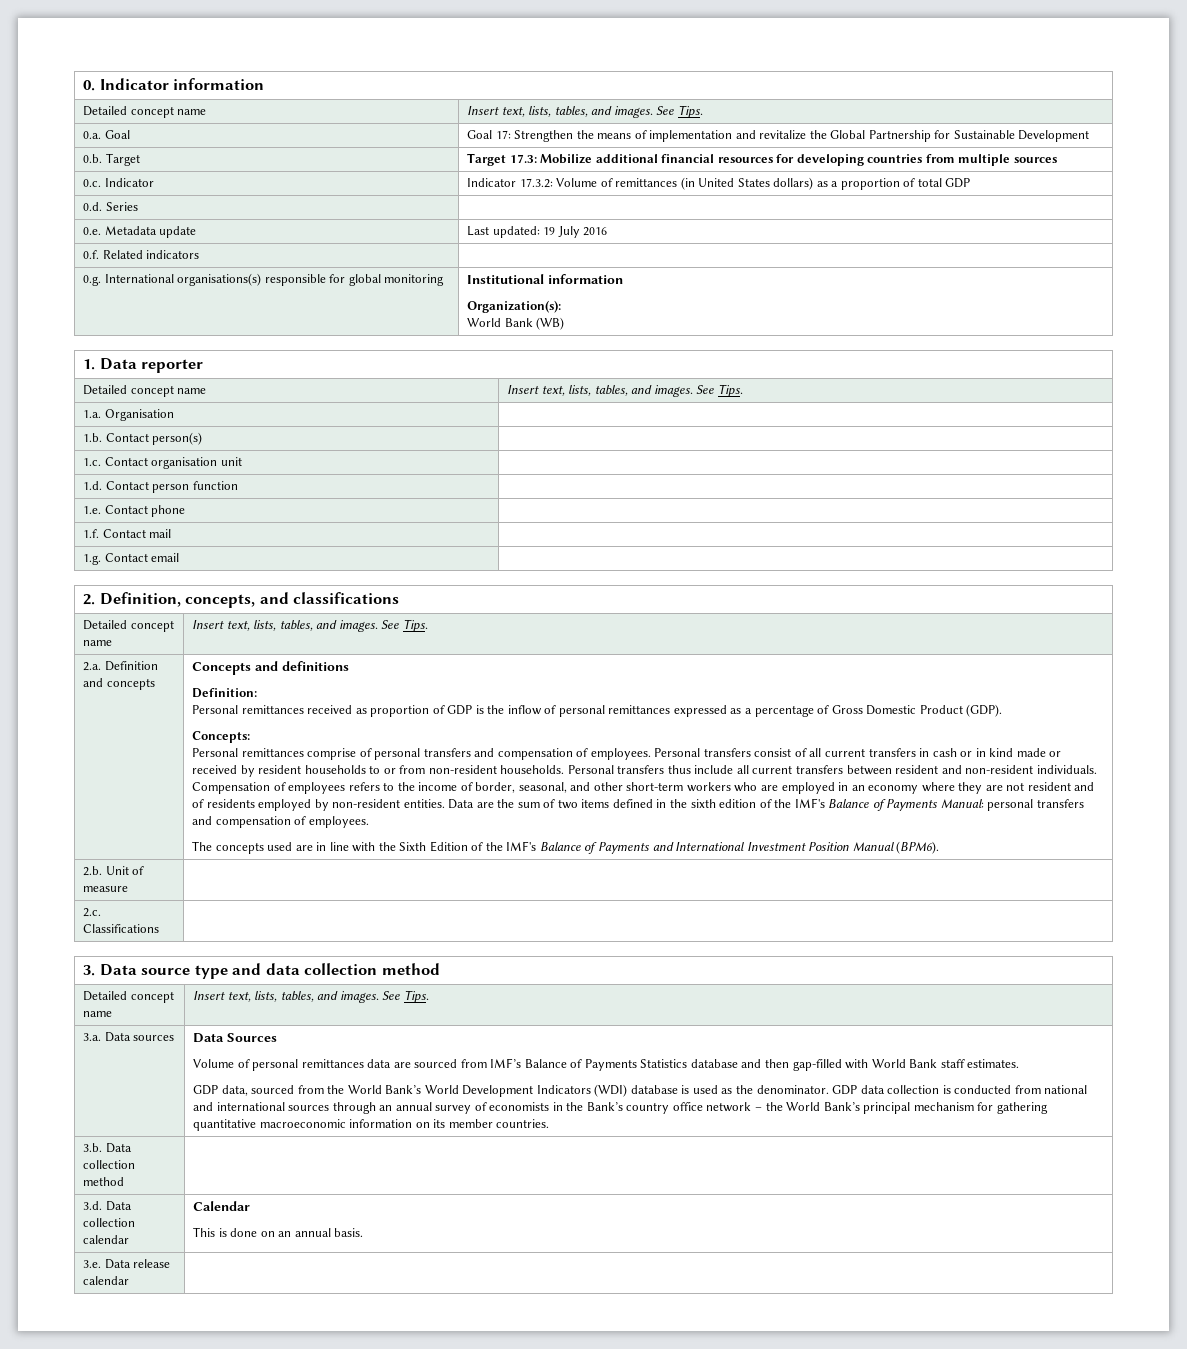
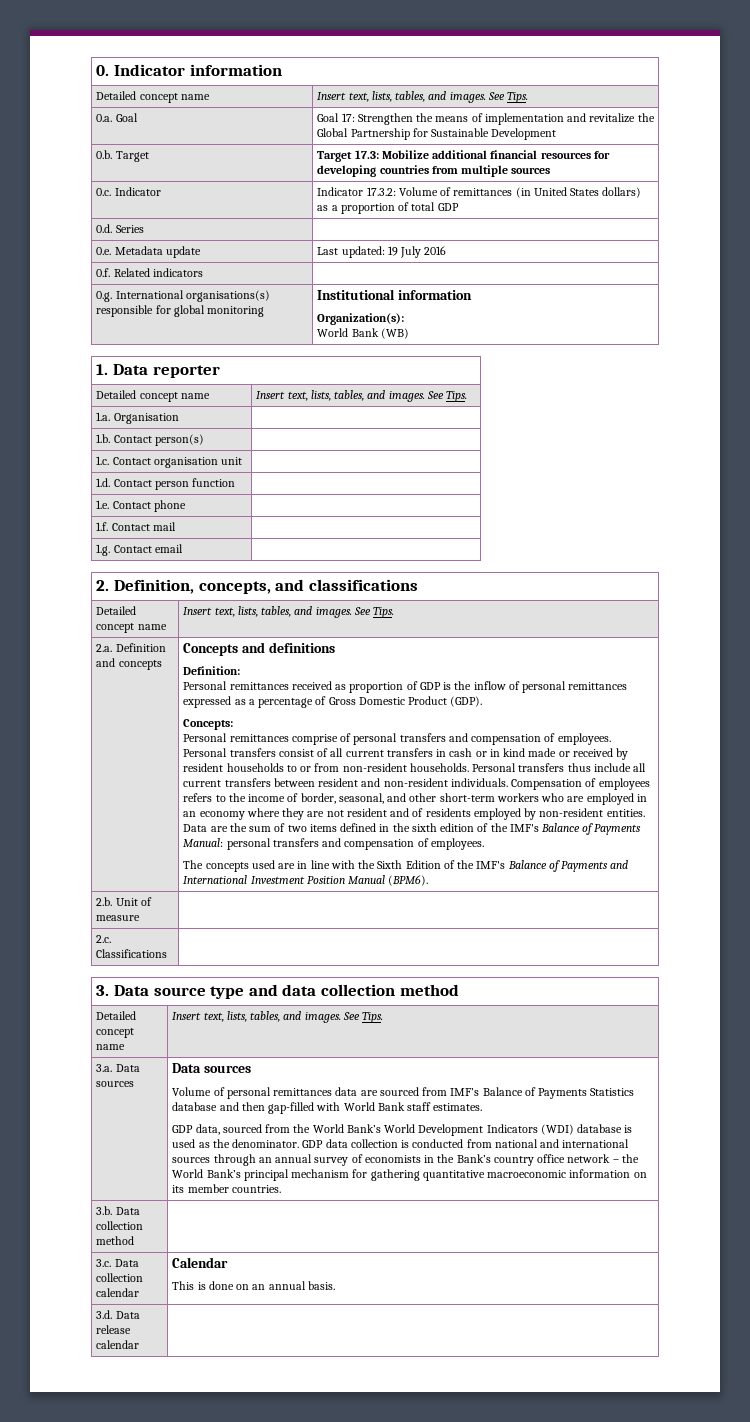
[227,1033,278,1042] Sources -> [204,1065,252,1073] sources
[83,1201,103,1210] 3.d. -> [96,1259,112,1267] 3.c.
[83,1260,102,1268] 3.e. -> [96,1310,113,1319] 3.d.

